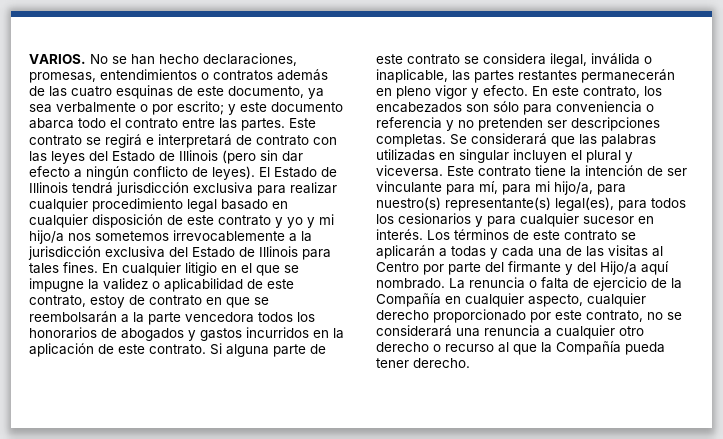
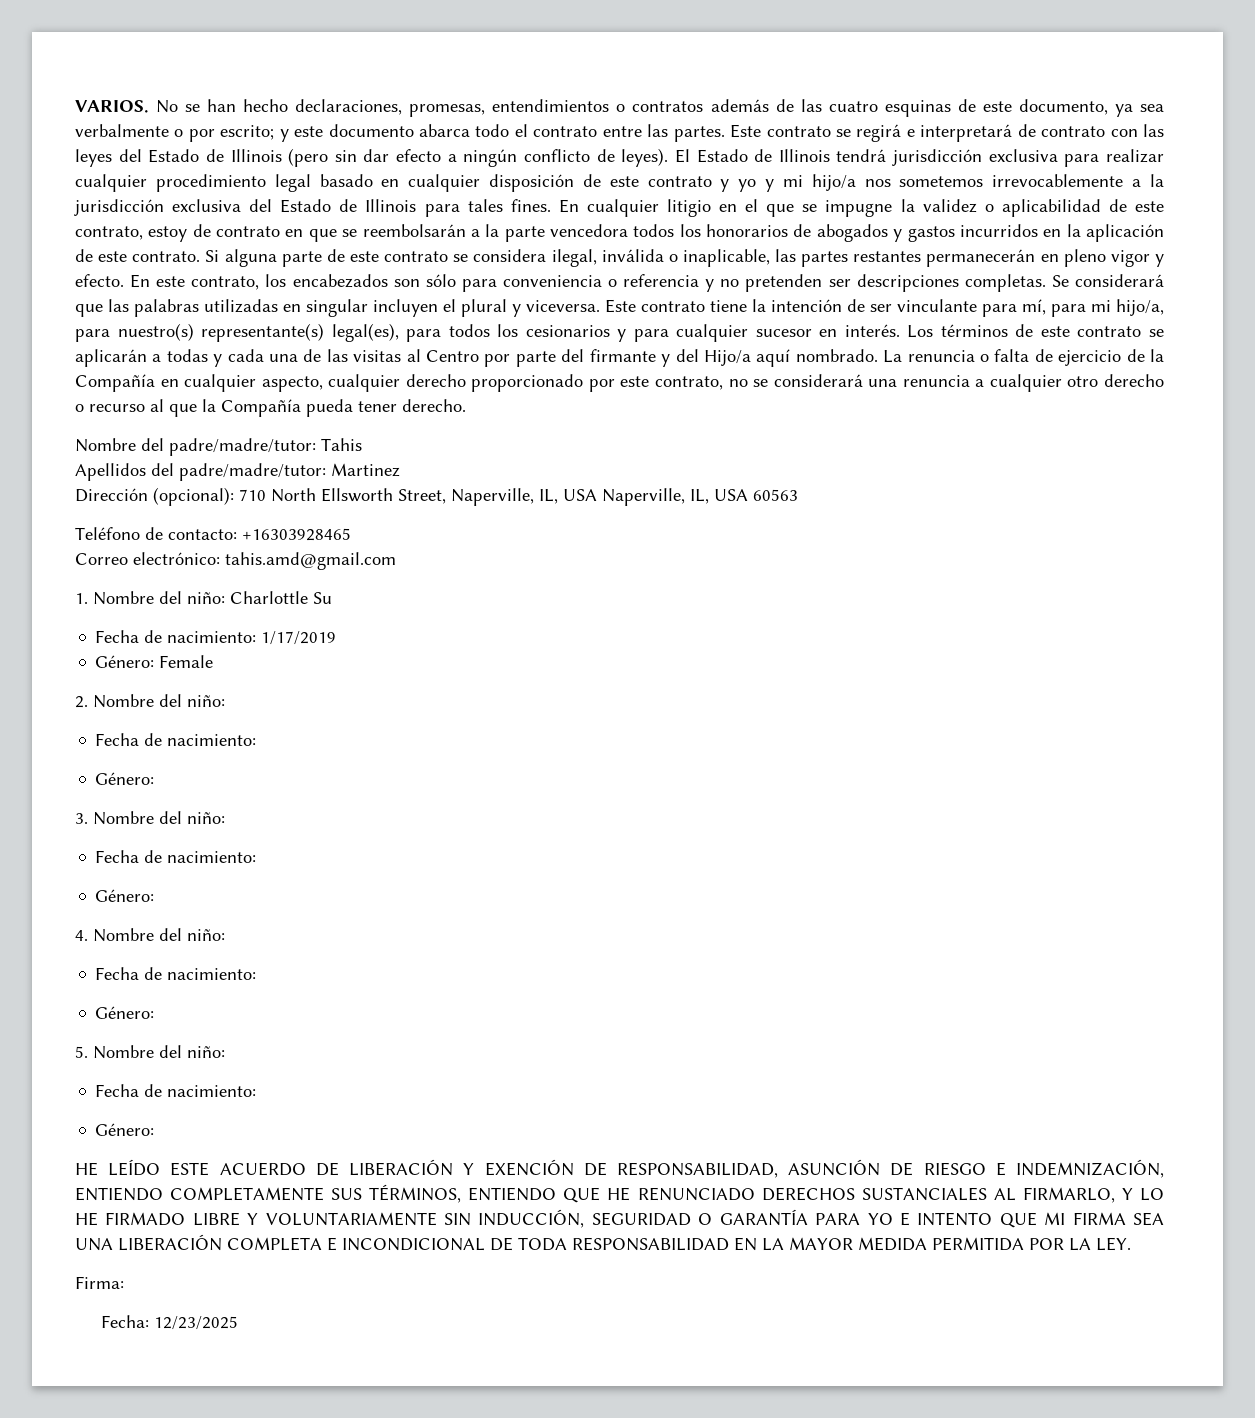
(470, 363) none -> [75,438,362,456] [75,463,400,481] [75,487,798,506] [75,527,351,541] [75,552,396,570] [75,591,332,605] [95,630,337,645] [95,655,214,668] [75,694,225,708] [95,733,257,746] [95,772,155,785] [75,811,225,825] [95,850,257,863] [95,889,155,902] [75,928,225,942] [95,967,257,980] [95,1006,155,1019] [75,1045,225,1059] [95,1084,257,1097] [95,1123,155,1136] [75,1159,1164,1178] [75,1184,1165,1203] [75,1209,1164,1228] [75,1234,1131,1251] [75,1276,124,1289] [101,1315,239,1330] // Nombre del padre/madre/tutor: Tahis // Apellidos del padre/madre/tutor: Martinez // Dirección (opcional): 710 North Ellsworth Street, Naperville, IL, USA Naperville, IL, USA 60563 // Teléfono de contacto: +16303928465 // Correo electrónico: tahis.amd@gmail.com // 1. Nombre del niño: Charlottle Su // Fecha de nacimiento: 1/17/2019 // Género: Female // 2. Nombre del niño: // Fecha de nacimiento: // Género: // 3. Nombre del niño: // Fecha de nacimiento: // Género: // 4. Nombre del niño: // Fecha de nacimiento: // Género: // 5. Nombre del niño: // Fecha de nacimiento: // Género: // HE LEÍDO ESTE ACUERDO DE LIBERACIÓN Y EXENCIÓN DE RESPONSABILIDAD, ASUNCIÓN DE RIESGO E INDEMNIZACIÓN, ENTIENDO COMPLETAMENTE SUS TÉRMINOS, ENTIENDO QUE HE RENUNCIADO DERECHOS SUSTANCIALES AL FIRMARLO, Y LO HE FIRMADO LIBRE Y VOLUNTARIAMENTE SIN INDUCCIÓN, SEGURIDAD O GARANTÍA PARA YO E INTENTO QUE MI FIRMA SEA UNA LIBERACIÓN COMPLETA E INCONDICIONAL DE TODA RESPONSABILIDAD EN LA MAYOR MEDIDA PERMITIDA POR LA LEY. // Firma: // Fecha: 12/23/2025

